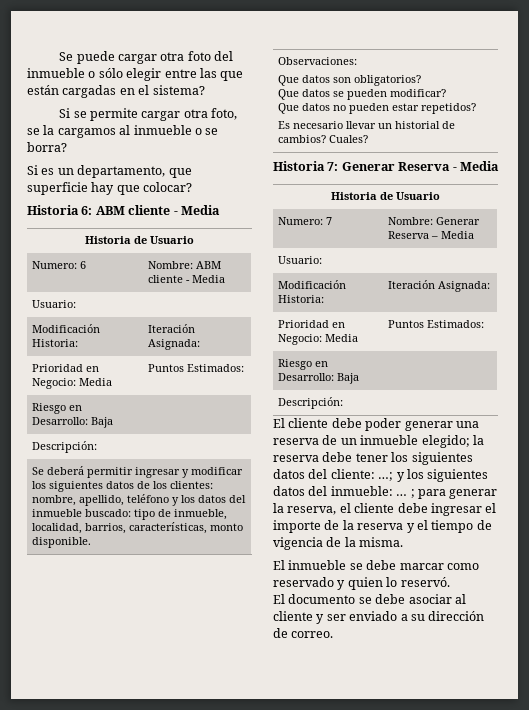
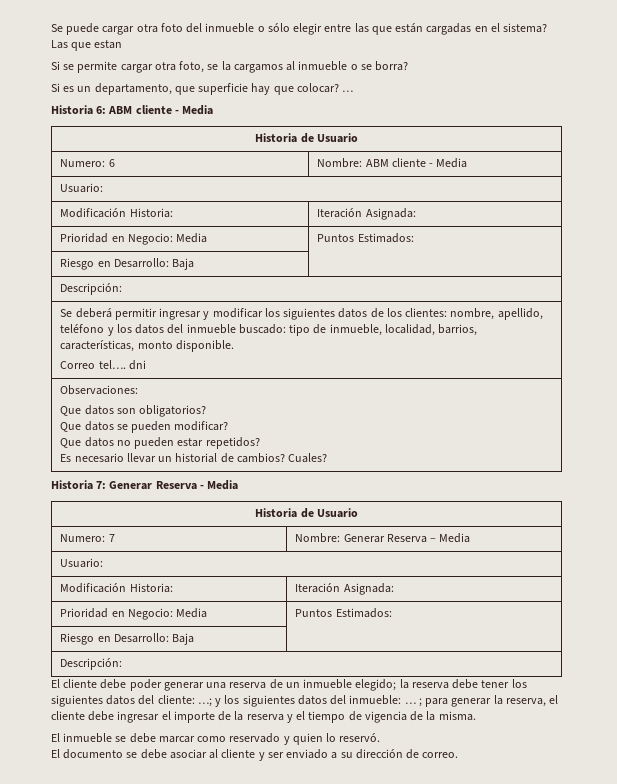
(205, 90) none -> [51,40,123,51] Las que estan
(193, 187) none -> [342,90,354,92] …
(92, 542) none -> [60,360,146,370] // Correo tel…. dni

